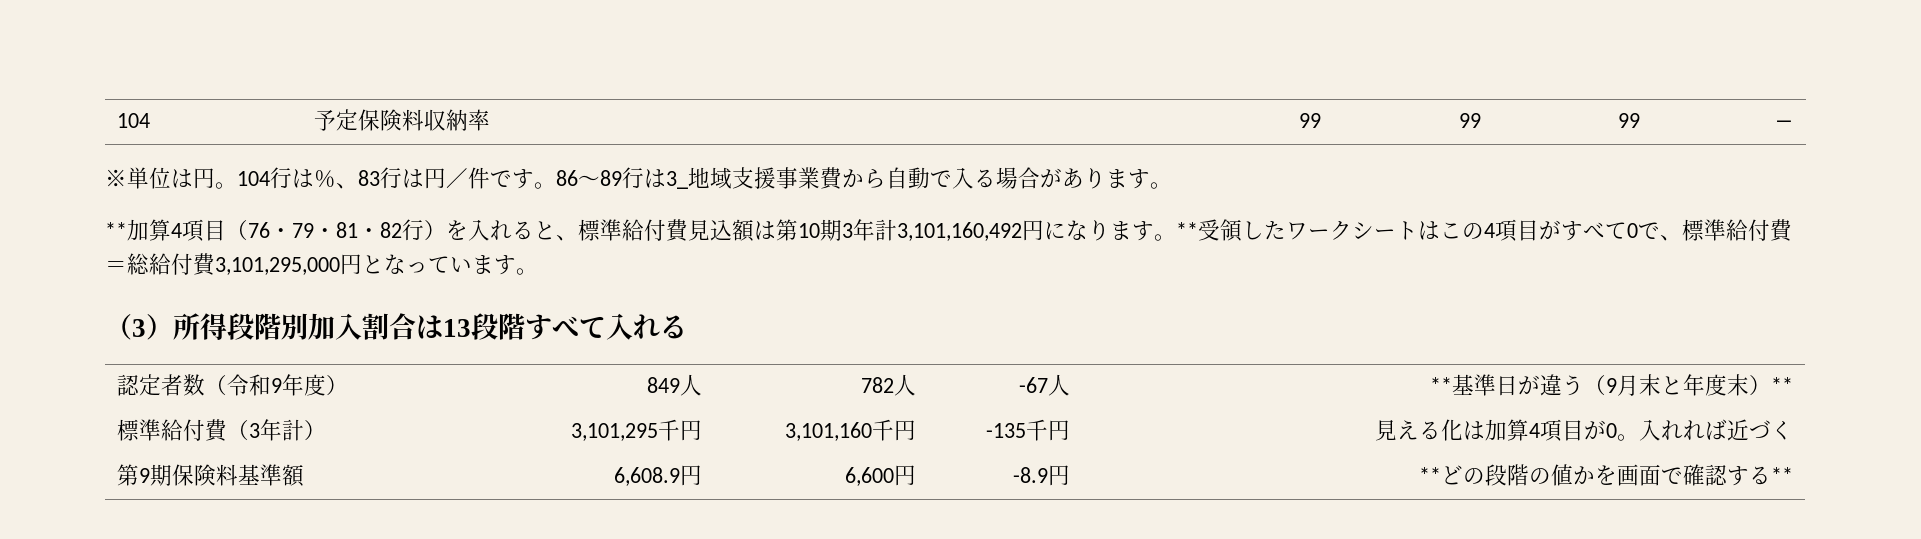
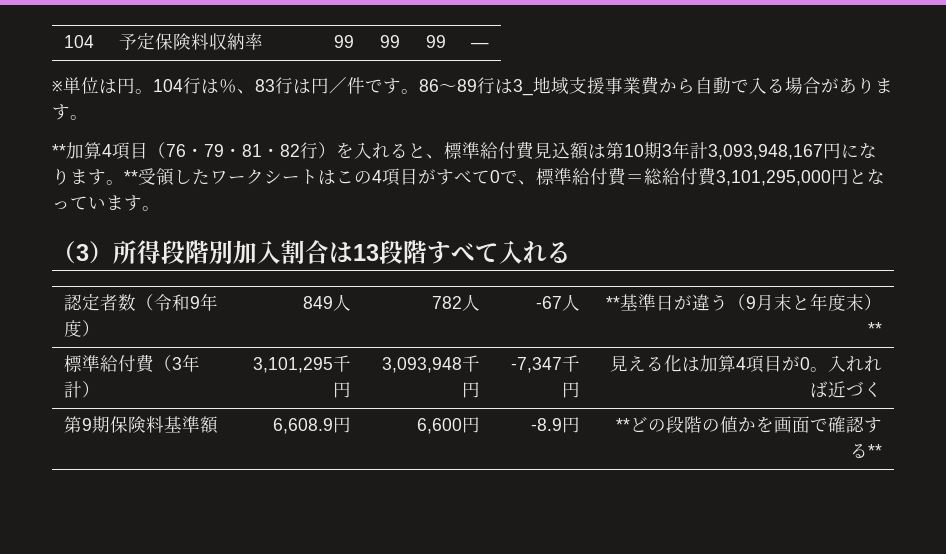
[897,222,1022,241] 3,101,160,492 -> [708,144,823,160] 3,093,948,167
[785,419,917,441] [986,423,1027,438] 3,101,160千円 | -135 -> [381,355,480,373] [461,382,480,398] [510,357,562,373] 3,093,948千円 | -7,347

